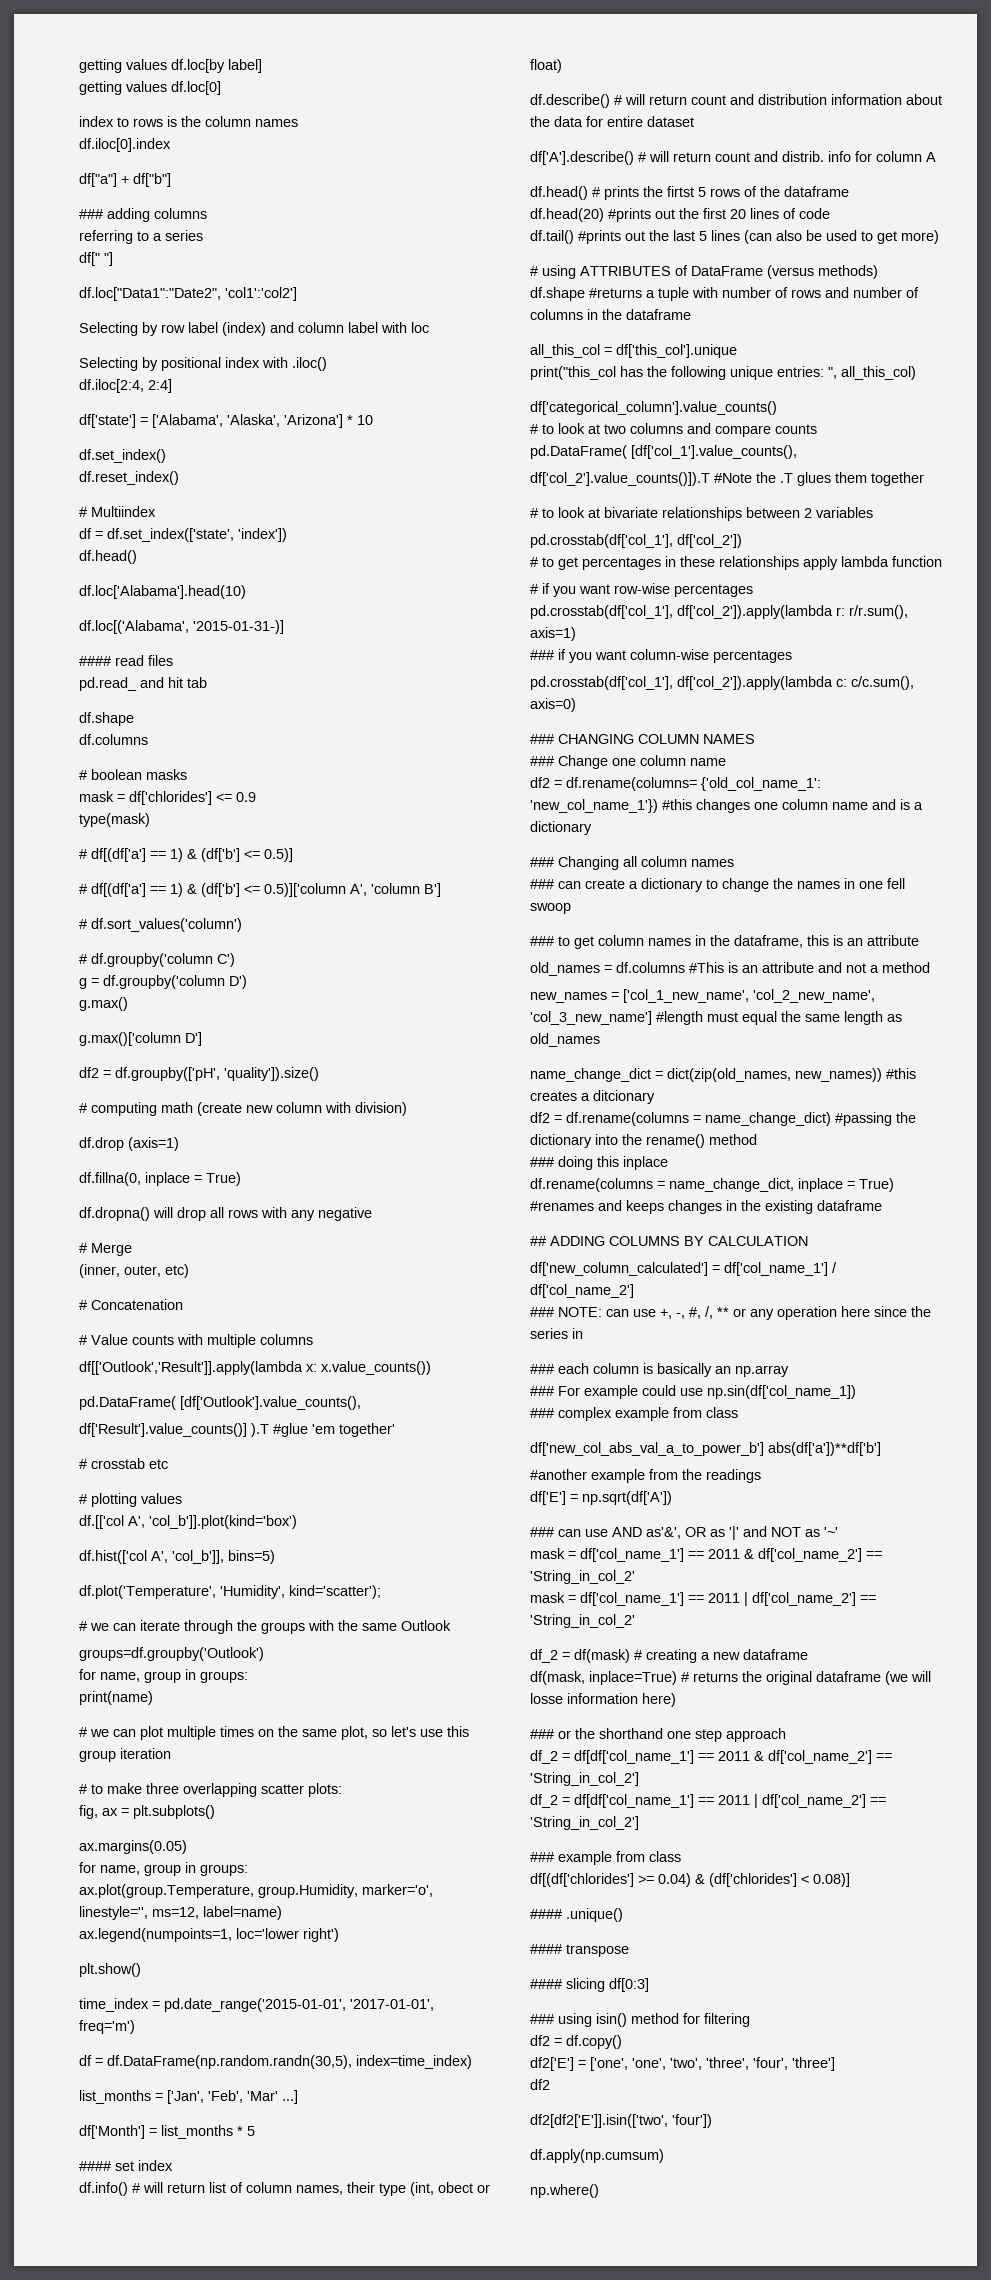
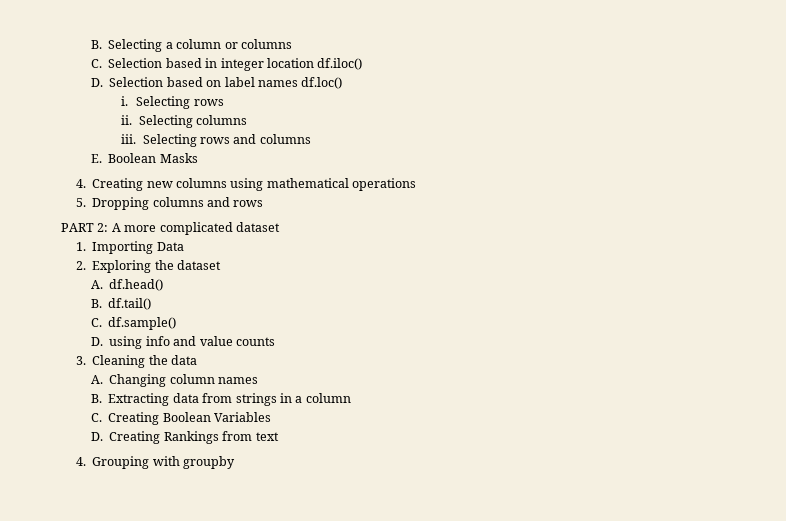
[79,59,262,73] [79,81,221,95] [79,116,298,127] [79,138,171,152] [79,173,171,187] [79,208,207,222] [79,230,203,244] [79,252,113,266] [79,287,297,301] [79,322,429,336] [79,357,327,371] [79,379,172,393] [79,414,373,428] [79,449,166,463] [79,471,179,485] [79,506,156,517] [79,528,287,542] [79,550,137,564] [79,585,246,599] [79,620,284,634] [79,655,173,666] [79,677,207,691] [79,712,134,726] [79,734,148,745] [79,769,187,780] [79,791,256,805] [79,813,150,827] [79,848,293,862] [79,883,441,897] [79,918,242,932] [79,953,235,967] [79,975,247,989] [79,997,128,1011] [79,1032,202,1046] [79,1067,319,1081] [79,1102,407,1116] [79,1137,179,1151] [79,1172,241,1186] [79,1207,372,1221] [79,1243,132,1256] [79,1264,189,1278] [79,1299,183,1310] [79,1334,313,1348] [79,1361,431,1375] [79,1396,361,1410] [79,1423,395,1437] [79,1458,168,1469] [79,1493,182,1507] [79,1515,297,1529] [79,1550,275,1564] [79,1585,381,1599] [79,1620,451,1634] [79,1647,264,1661] [79,1669,248,1683] [79,1691,153,1705] [79,1726,469,1740] [79,1748,171,1762] [79,1783,342,1797] [79,1805,215,1819] [79,1840,187,1854] [79,1862,248,1876] [79,1884,433,1898] [79,1906,282,1920] [79,1928,339,1942] [79,1963,141,1977] [79,1998,434,2012] [79,2020,135,2034] [79,2055,472,2069] [79,2090,298,2104] [79,2125,255,2139] [79,2160,173,2171] [79,2182,490,2196] [530,59,562,73] [530,94,942,108] [530,116,694,127] [530,151,936,165] [530,186,849,200] [530,208,830,222] [530,230,939,244] [530,265,878,279] [530,287,919,301] [530,309,691,320] [530,344,737,358] [530,366,916,380] [530,401,777,415] [530,423,817,437] [530,445,797,459] [530,472,924,486] [530,507,873,521] [530,534,742,548] [530,556,942,570] [530,583,753,597] [530,605,908,619] [530,627,576,641] [530,649,792,663] [530,676,914,690] [530,698,576,712] [530,734,755,744] [530,755,726,769] [530,777,821,791] [530,799,923,813] [530,821,592,835] [530,856,734,870] [530,878,905,892] [530,903,571,914] [530,935,919,949] [530,962,930,976] [530,989,875,1003] [530,1011,902,1025] [530,1033,600,1047] [530,1068,916,1082] [530,1090,655,1104] [530,1112,916,1126] [530,1134,757,1148] [530,1156,668,1170] [530,1178,894,1192] [530,1200,882,1214] [530,1236,808,1246] [530,1262,837,1276] [530,1284,634,1298] [530,1306,931,1320] [530,1328,583,1339] [530,1363,789,1377] [530,1385,856,1399] [530,1407,738,1421] [530,1442,881,1456] [530,1469,761,1483] [530,1491,672,1505] [530,1526,838,1540] [530,1548,882,1562] [530,1570,635,1584] [530,1592,876,1606] [530,1614,635,1628] [530,1649,808,1663] [530,1671,931,1685] [530,1693,676,1707] [530,1728,786,1742] [530,1750,892,1764] [530,1772,639,1786] [530,1794,886,1808] [530,1816,639,1830] [530,1851,681,1865] [530,1873,850,1887] [530,1908,623,1922] [530,1944,629,1957] [530,1978,649,1992] [530,2013,750,2027] [530,2035,622,2049] [530,2057,835,2071] [530,2079,550,2090] [530,2114,712,2128] [530,2149,664,2163] [530,2184,599,2198] getting values df.loc[by label] // getting values df.loc[0] // index to rows is the column names // df.iloc[0].index // df["a"] + df["b"] // ### adding columns // referring to a series // df[" "] // df.loc["Data1":"Date2", 'col1':'col2'] // Selecting by row label (index) and column label with loc // Selecting by positional index with .iloc() // df.iloc[2:4, 2:4] // df['state'] = ['Alabama', 'Alaska', 'Arizona'] * 10 // df.set_index() // df.reset_index() // # Multiindex // df = df.set_index(['state', 'index']) // df.head() // df.loc['Alabama'].head(10) // df.loc[('Alabama', '2015-01-31-)] // #### read files // pd.read_ and hit tab // df.shape // df.columns // # boolean masks // mask = df['chlorides'] <= 0.9 // type(mask) // # df[(df['a'] == 1) & (df['b'] <= 0.5)] // # df[(df['a'] == 1) & (df['b'] <= 0.5)]['column A', 'column B'] // # df.sort_values('column') // # df.groupby('column C') // g = df.groupby('column D') // g.max() // g.max()['column D'] // df2 = df.groupby(['pH', 'quality']).size() // # computing math (create new column with division) // df.drop (axis=1) // df.fillna(0, inplace = True) // df.dropna() will drop all rows with any negative // # Merge // (inner, outer, etc) // # Concatenation // # Value counts with multiple columns // df[['Outlook','Result']].apply(lambda x: x.value_counts()) // pd.DataFrame( [df['Outlook'].value_counts(), // df['Result'].value_counts()] ).T #glue 'em together' // # crosstab etc // # plotting values // df.[['col A', 'col_b']].plot(kind='box') // df.hist(['col A', 'col_b']], bins=5) // df.plot('Temperature', 'Humidity', kind='scatter'); // # we can iterate through the groups with the same Outlook // groups=df.groupby('Outlook') // for name, group in groups: // print(name) // # we can plot multiple times on the same plot, so let's use this group iteration // # to make three overlapping scatter plots: // fig, ax = plt.subplots() // ax.margins(0.05) // for name, group in groups: // ax.plot(group.Temperature, group.Humidity, marker='o', linestyle='', ms=12, label=name) // ax.legend(numpoints=1, loc='lower right') // plt.show() // time_index = pd.date_range('2015-01-01', '2017-01-01', freq='m') // df = df.DataFrame(np.random.randn(30,5), index=time_index) // list_months = ['Jan', 'Feb', 'Mar' ...] // df['Month'] = list_months * 5 // #### set index // df.info() # will return list of column names, their type (int, obect or float) // df.describe() # will return count and distribution information about the data for entire dataset // df['A'].describe() # will return count and distrib. info for column A // df.head() # prints the firtst 5 rows of the dataframe // df.head(20) #prints out the first 20 lines of code // df.tail() #prints out the last 5 lines (can also be used to get more) // # using ATTRIBUTES of DataFrame (versus methods) // df.shape #returns a tuple with number of rows and number of columns in the dataframe // all_this_col = df['this_col'].unique // print("this_col has the following unique entries: ", all_this_col) // df['categorical_column'].value_counts() // # to look at two columns and compare counts // pd.DataFrame( [df['col_1'].value_counts(), // df['col_2'].value_counts()]).T #Note the .T glues them together // # to look at bivariate relationships between 2 variables // pd.crosstab(df['col_1'], df['col_2']) // # to get percentages in these relationships apply lambda function // # if you want row-wise percentages // pd.crosstab(df['col_1'], df['col_2']).apply(lambda r: r/r.sum(), axis=1) // ### if you want column-wise percentages // pd.crosstab(df['col_1'], df['col_2']).apply(lambda c: c/c.sum(), axis=0) // ### CHANGING COLUMN NAMES // ### Change one column name // df2 = df.rename(columns= {'old_col_name_1': 'new_col_name_1'}) #this changes one column name and is a dictionary // ### Changing all column names // ### can create a dictionary to change the names in one fell swoop // ### to get column names in the dataframe, this is an attribute // old_names = df.columns #This is an attribute and not a method // new_names = ['col_1_new_name', 'col_2_new_name', 'col_3_new_name'] #length must equal the same length as old_names // name_change_dict = dict(zip(old_names, new_names)) #this creates a ditcionary // df2 = df.rename(columns = name_change_dict) #passing the dictionary into the rename() method // ### doing this inplace // df.rename(columns = name_change_dict, inplace = True) #renames and keeps changes in the existing dataframe // ## ADDING COLUMNS BY CALCULATION // df['new_column_calculated'] = df['col_name_1'] / df['col_name_2'] // ### NOTE: can use +, -, #, /, ** or any operation here since the series in // ### each column is basically an np.array // ### For example could use np.sin(df['col_name_1]) // ### complex example from class // df['new_col_abs_val_a_to_power_b'] abs(df['a'])**df['b'] // #another example from the readings // df['E'] = np.sqrt(df['A']) // ### can use AND as'&', OR as '|' and NOT as '~' // mask = df['col_name_1'] == 2011 & df['col_name_2'] == 'String_in_col_2' // mask = df['col_name_1'] == 2011 | df['col_name_2'] == 'String_in_col_2' // df_2 = df(mask) # creating a new dataframe // df(mask, inplace=True) # returns the original dataframe (we will losse information here) // ### or the shorthand one step approach // df_2 = df[df['col_name_1'] == 2011 & df['col_name_2'] == 'String_in_col_2'] // df_2 = df[df['col_name_1'] == 2011 | df['col_name_2'] == 'String_in_col_2'] // ### example from class // df[(df['chlorides'] >= 0.04) & (df['chlorides'] < 0.08)] // #### .unique() // #### transpose // #### slicing df[0:3] // ### using isin() method for filtering // df2 = df.copy() // df2['E'] = ['one', 'one', 'two', 'three', 'four', 'three'] // df2 // df2[df2['E']].isin(['two', 'four']) // df.apply(np.cumsum) // np.where() -> [91,39,292,52] [91,58,363,71] [91,77,343,89] [121,96,224,109] [121,115,247,128] [121,134,311,147] [91,153,198,163] [76,178,417,191] [76,197,264,210] [61,222,280,235] [76,241,184,254] [76,260,222,273] [91,279,164,291] [91,298,152,310] [91,317,177,330] [91,336,275,349] [76,355,198,368] [91,374,259,387] [91,393,351,406] [91,412,272,425] [91,431,279,444] [76,456,236,469] B. Selecting a column or columns // C. Selection based in integer location df.iloc() // D. Selection based on label names df.loc() // i. Selecting rows // ii. Selecting columns // iii. Selecting rows and columns // E. Boolean Masks // 4. Creating new columns using mathematical operations // 5. Dropping columns and rows // PART 2: A more complicated dataset // 1. Importing Data // 2. Exploring the dataset // A. df.head() // B. df.tail() // C. df.sample() // D. using info and value counts // 3. Cleaning the data // A. Changing column names // B. Extracting data from strings in a column // C. Creating Boolean Variables // D. Creating Rankings from text // 4. Grouping with groupby

